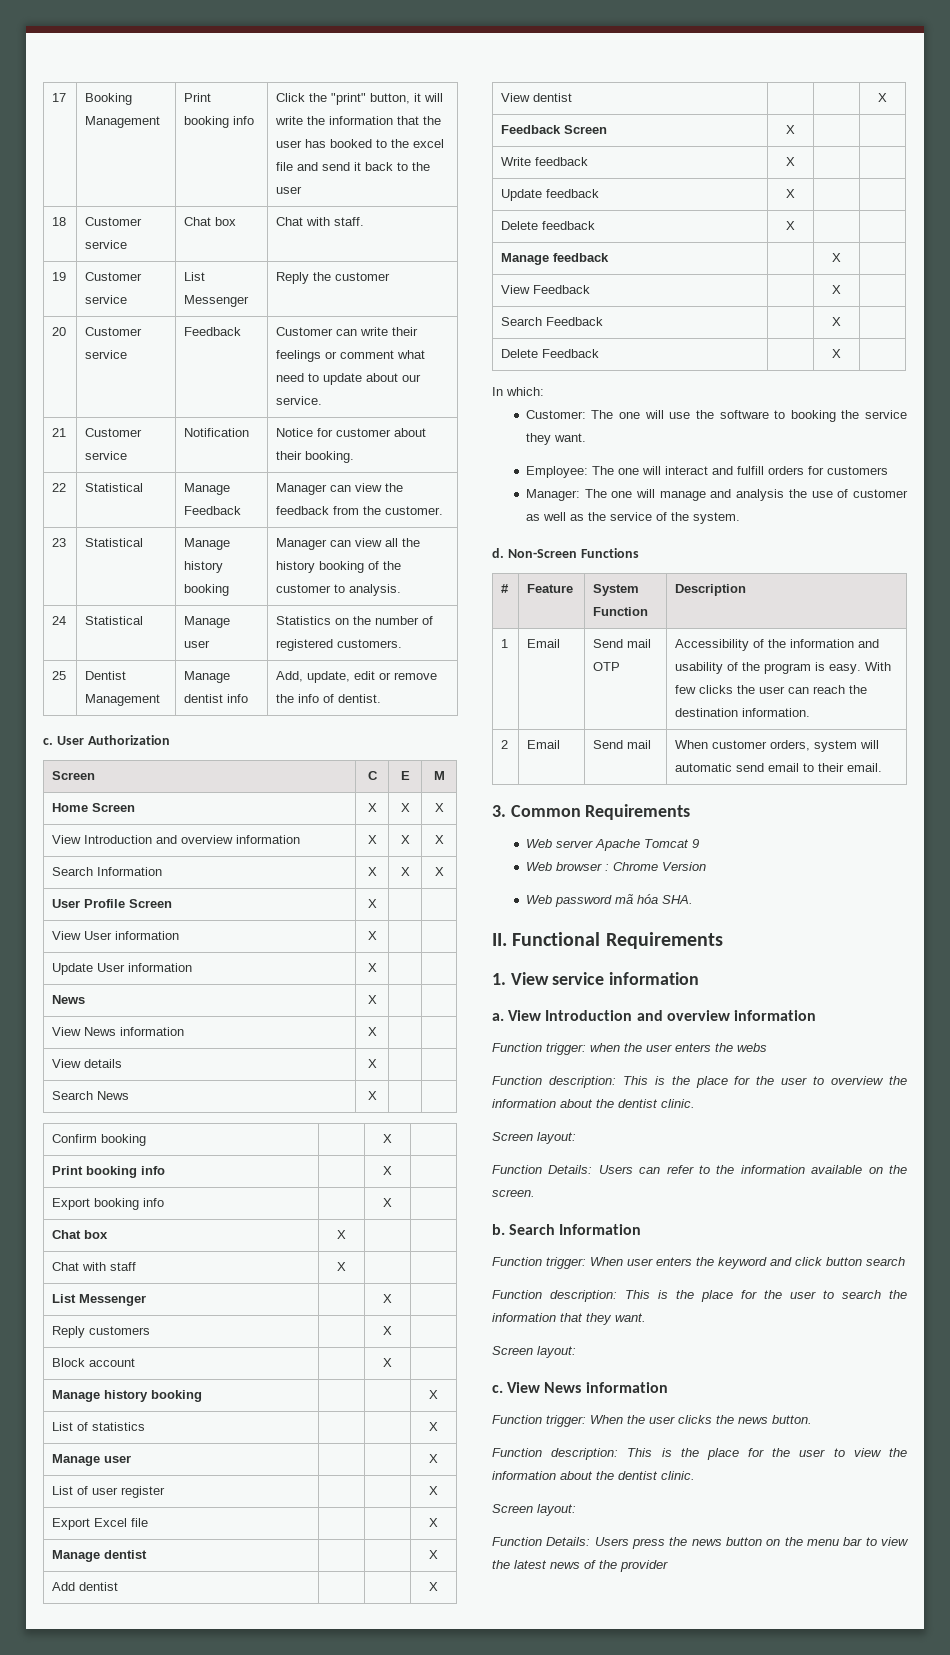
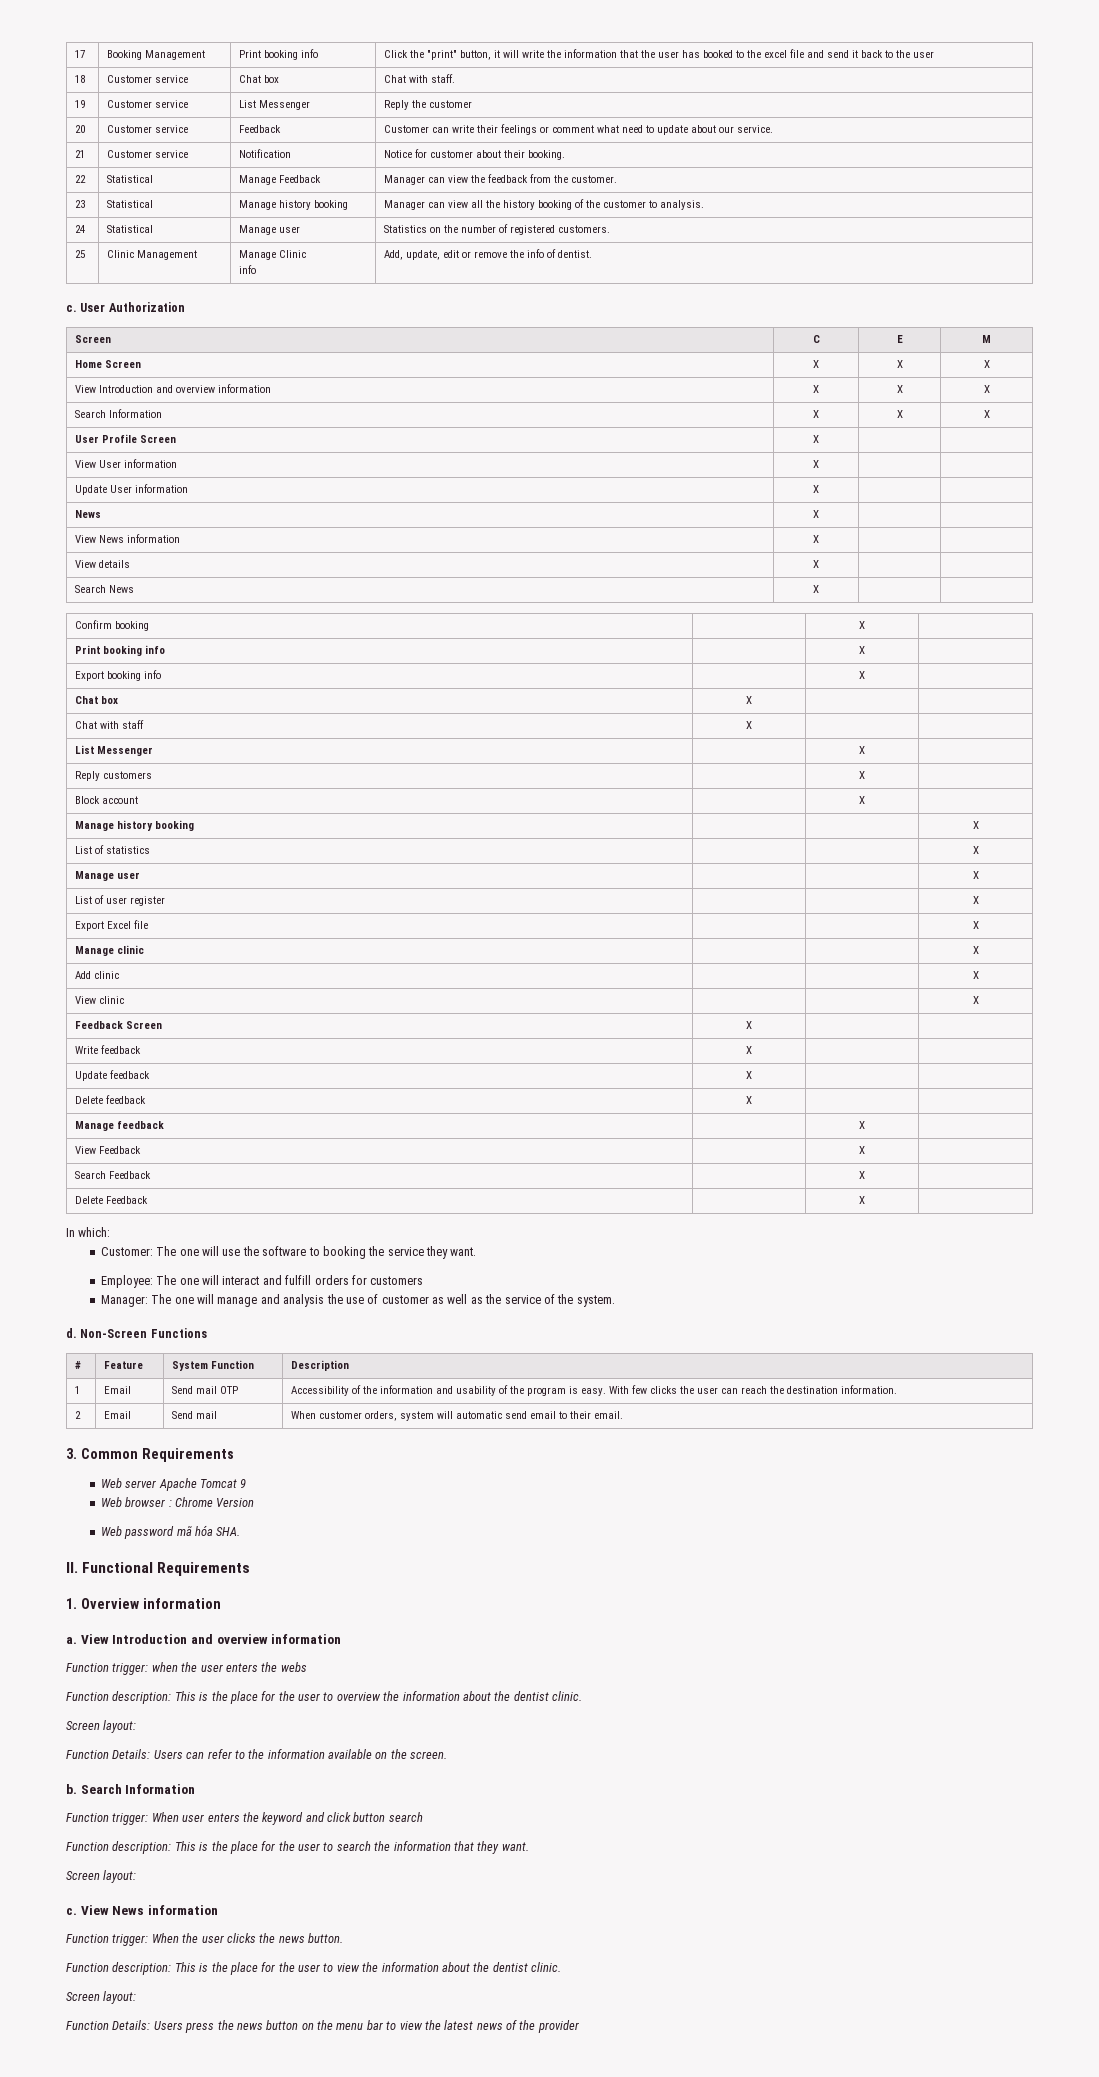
[85,671,127,680] Dentist -> [107,250,135,258] Clinic
[184,694,224,703] dentist -> [279,250,307,258] Clinic //
[104,1550,148,1559] dentist -> [117,945,145,954] clinic
[79,1582,119,1591] [429,1582,438,1591] [501,93,573,102] dentist | | | X // View dentist -> [94,971,120,979] [972,971,979,979] [75,996,125,1004] clinic | | | X // View clinic
[510,972,605,985] View service -> [80,1598,139,1609] Overview

